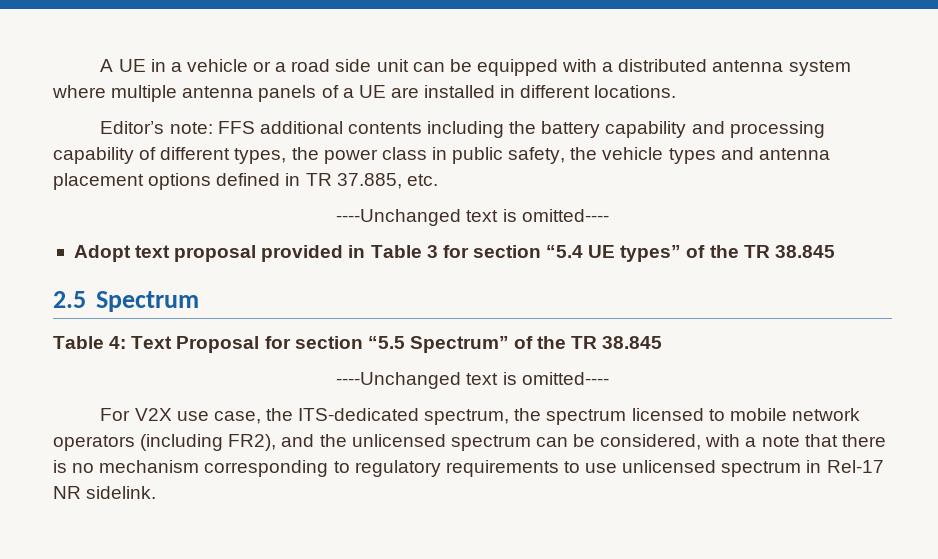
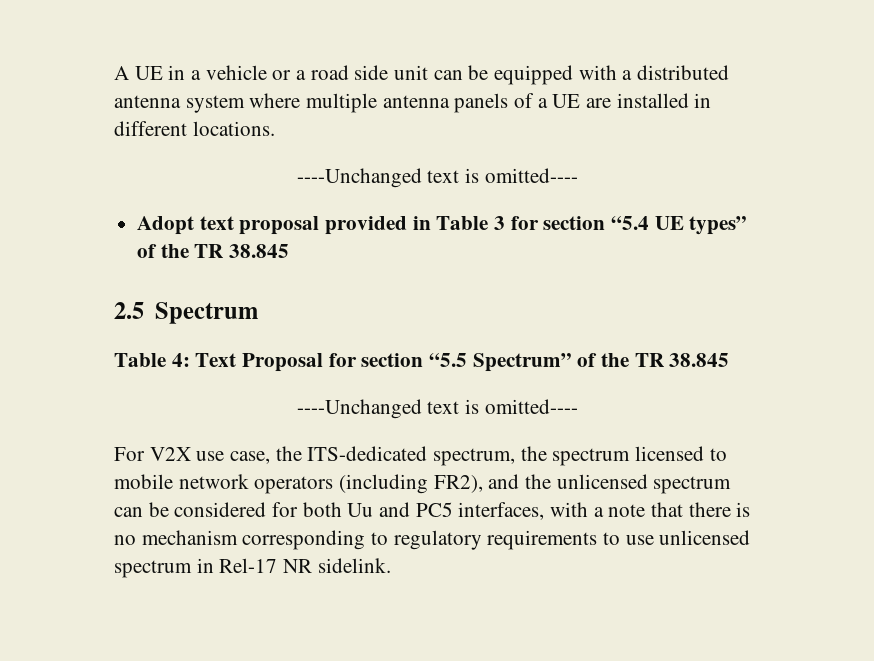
[100,121,825,138] [53,147,830,164] [53,173,438,190] // Editor’s note: FFS additional contents including the battery capability and processing capability of different types, the power class in public safety, the vehicle types and antenna placement options defined in TR 37.885, etc. -> (275, 128) none
[600,434,702,450] considered, -> [174,502,545,520] considered for both Uu and PC5 interfaces,

